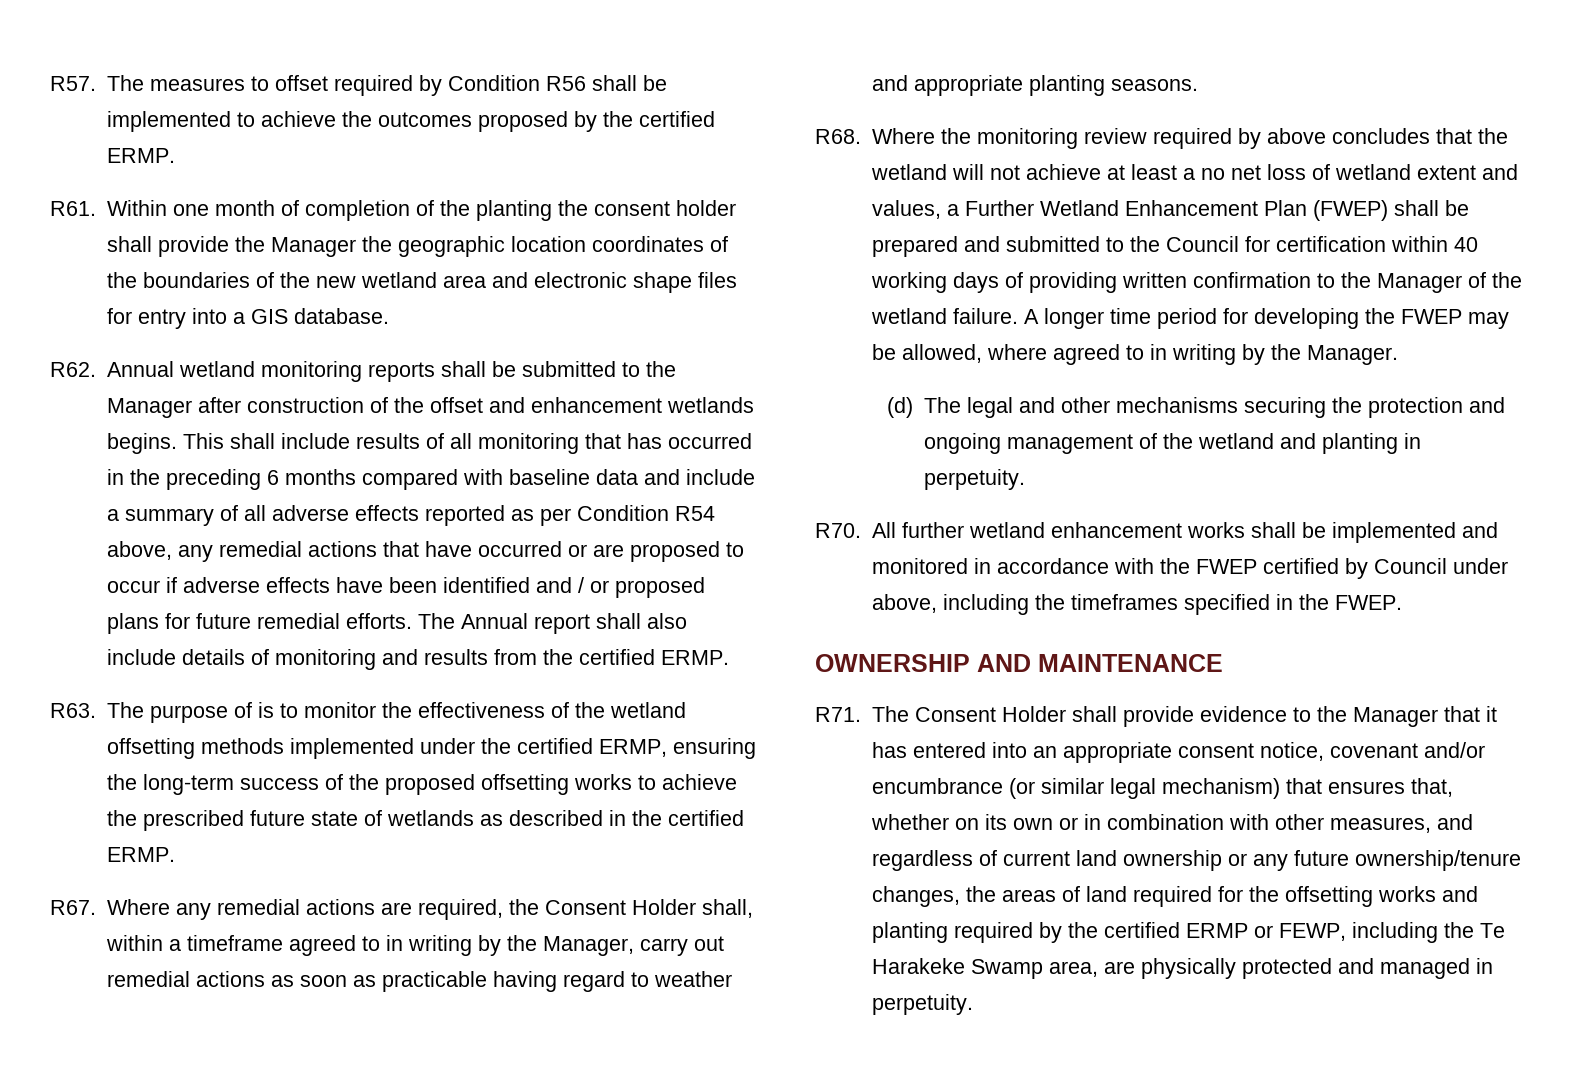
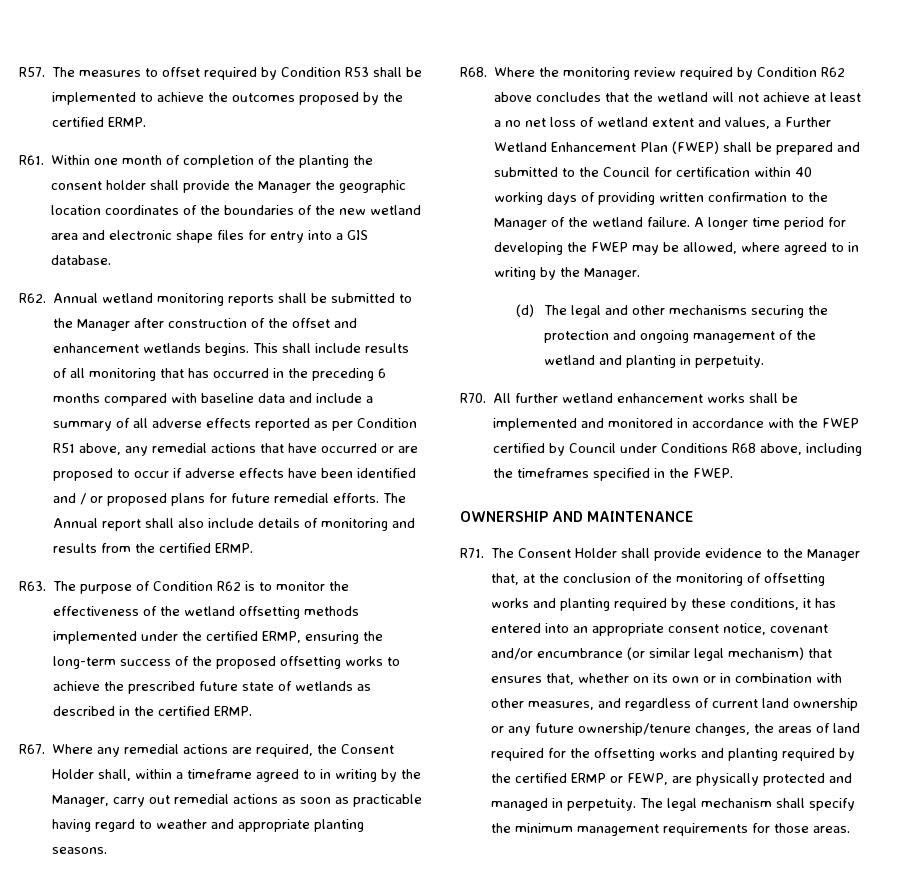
[545,76,586,91] R56 -> [345,67,370,77] R53
[674,506,715,521] R54 -> [53,443,76,453] R51
(252, 710) none -> [153,581,242,591] Condition R62
(1261, 138) none -> [757,67,846,77] Condition R62
(1508, 566) none -> [661,443,757,453] Conditions R68
[1443,706,1480,722] that -> [491,573,826,586] [491,598,800,611] that, at the conclusion of the monitoring of offsetting works and planting required by these conditions,
[1351,922,1505,943] [871,958,1098,979] including the Te Harakeke Swamp area, -> (669, 779) none
(973, 1004) none -> [640,798,856,811] [491,823,851,836] The legal mechanism shall specify the minimum management requirements for those areas.

